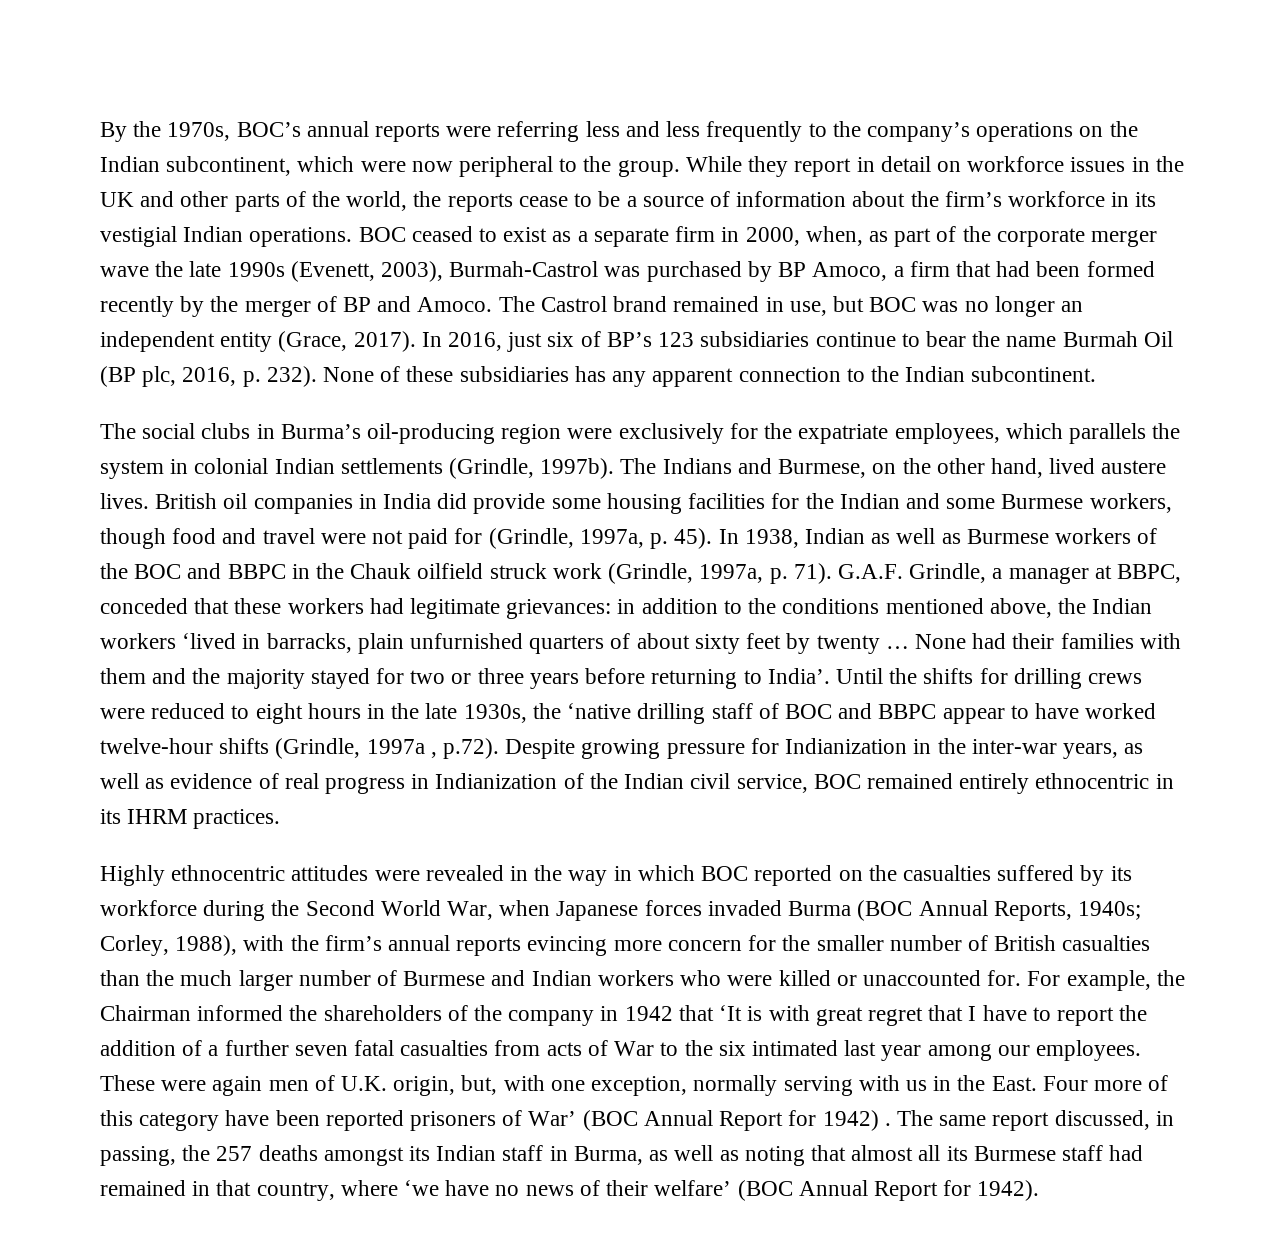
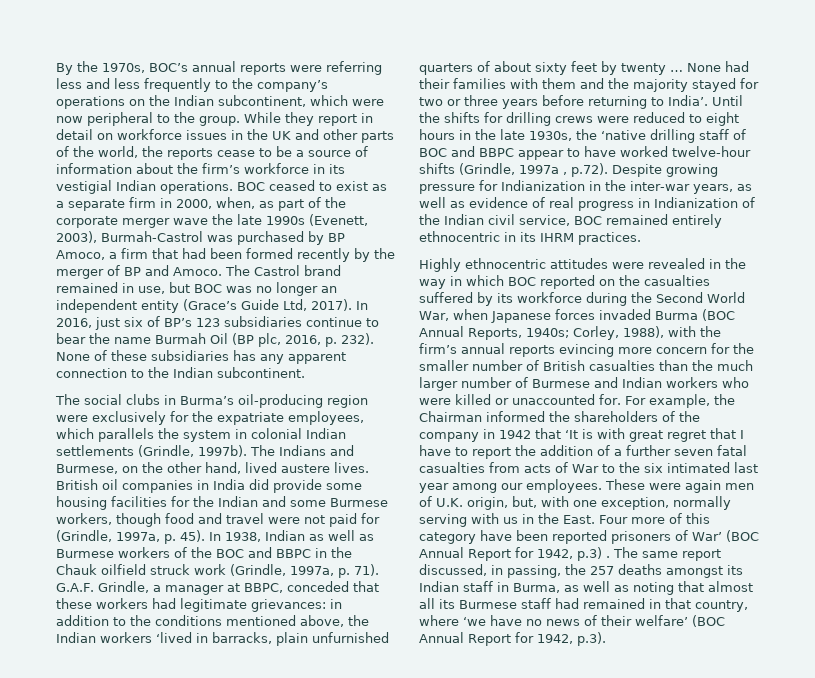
[278,331,348,352] (Grace, -> [183,299,307,311] (Grace’s Guide Ltd,
[822,1110,879,1131] 1942) -> [537,547,602,561] 1942, p.3)
[977,1180,1040,1201] 1942). -> [537,632,606,646] 1942, p.3).

